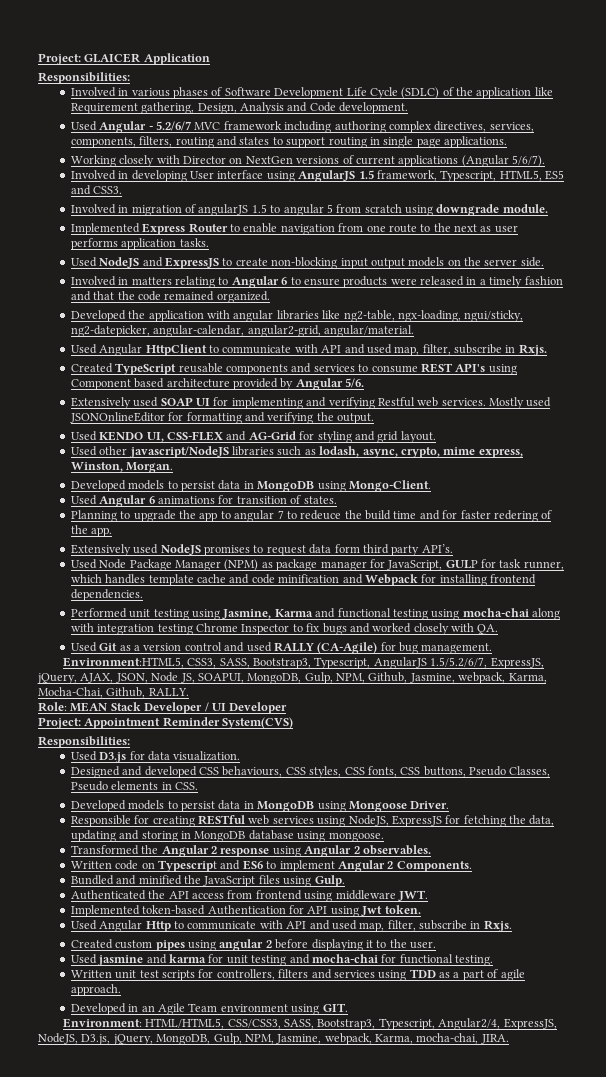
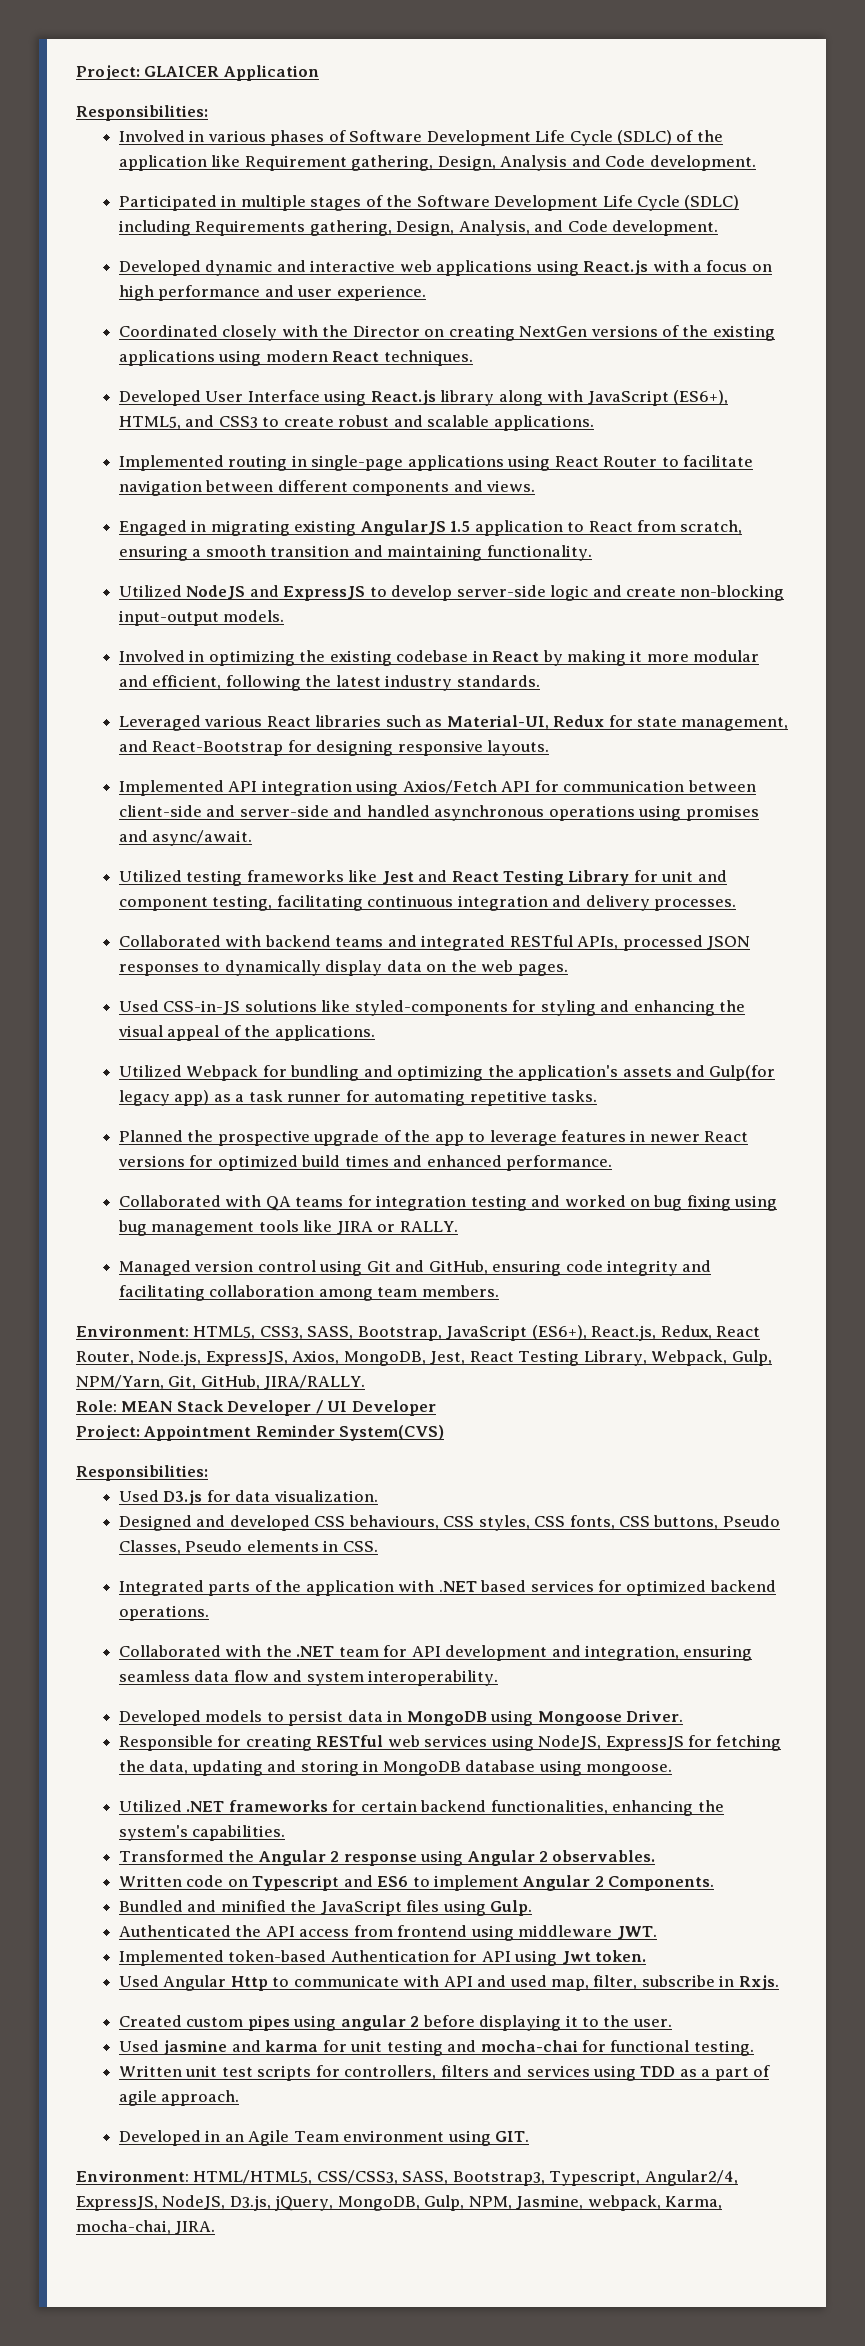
[70,121,534,133] [70,136,508,148] [70,155,180,167] Used Angular - 5.2/6/7 MVC framework including authoring complex directives, services, components, filters, routing and states to support routing in single page applications. // Working closely with -> [118,195,740,211] [118,220,719,236] [118,260,772,276] [118,285,426,301] [118,325,349,341] Participated in multiple stages of the Software Development Life Cycle (SDLC) including Requirements gathering, Design, Analysis, and Code development. // Developed dynamic and interactive web applications using React.js with a focus on high performance and user experience. // Coordinated closely with the
(243, 160) none -> [448,325,515,341] creating
[355,155,546,167] [70,170,565,182] [70,185,123,195] [70,204,548,216] [70,223,518,235] [70,238,209,250] [70,257,544,269] [70,276,563,288] [70,291,270,303] [70,310,524,322] [70,325,415,337] [70,344,547,356] [70,363,517,375] [70,378,365,390] [70,397,552,409] [69,412,375,424] [70,431,436,443] [70,446,523,458] [70,462,174,473] [70,480,431,492] [70,495,337,507] [70,510,553,522] [70,525,113,537] [70,544,453,556] [70,559,564,571] [70,574,537,586] [70,589,143,601] [70,608,561,620] [70,623,499,635] [70,642,493,654] [62,657,544,669] [37,672,547,684] [38,687,189,698] current applications (Angular 5/6/7). // Involved in developing User interface using AngularJS 1.5 framework, Typescript, HTML5, ES5 and CSS3. // Involved in migration of angularJS 1.5 to angular 5 from scratch using downgrade module. // Implemented Express Router to enable navigation from one route to the next as user performs application tasks. // Used NodeJS and ExpressJS to create non-blocking input output models on the server side. // Involved in matters relating to Angular 6 to ensure products were released in a timely fashion and that the code remained organized. // Developed the application with angular libraries like ng2-table, ngx-loading, ngui/sticky, ng2-datepicker, angular-calendar, angular2-grid, angular/material. // Used Angular HttpClient to communicate with API and used map, filter, subscribe in Rxjs. // Created TypeScript reusable components and services to consume REST API's using Component based architecture provided by Angular 5/6. // Extensively used SOAP UI for implementing and verifying Restful web services. Mostly used JSONOnlineEditor for formatting and verifying the output. // Used KENDO UI, CSS-FLEX and AG-Grid for styling and grid layout. // Used other javascript/NodeJS libraries such as lodash, async, crypto, mime express, Winston, Morgan. // Developed models to persist data in MongoDB using Mongo-Client. // Used Angular 6 animations for transition of states. // Planning to upgrade the app to angular 7 to redeuce the build time and for faster redering of the app. // Extensively used NodeJS promises to request data form third party API’s. // Used Node Package Manager (NPM) as package manager for JavaScript, GULP for task runner, which handles template cache and code minification and Webpack for installing frontend dependencies. // Performed unit testing using Jasmine, Karma and functional testing using mocha-chai along with integration testing Chrome Inspector to fix bugs and worked closely with QA. // Used Git as a version control and used RALLY (CA-Agile) for bug management. // Environment:HTML5, CSS3, SASS, Bootstrap3, Typescript, AngularJS 1.5/5.2/6/7, ExpressJS, jQuery, AJAX, JSON, Node JS, SOAPUI, MongoDB, Gulp, NPM, Github, Jasmine, webpack, Karma, Mocha-Chai, Github, RALLY. -> [682,325,775,341] [118,350,473,366] [118,390,728,406] [118,415,594,431] [118,455,753,471] [118,480,536,496] [118,520,743,536] [118,545,592,561] [118,585,785,601] [118,610,285,626] [118,650,760,666] [118,675,540,691] [118,715,789,731] [118,740,550,756] [118,780,756,796] [118,805,759,821] [118,830,253,846] [118,870,727,886] [118,895,737,911] [118,935,750,951] [118,960,568,976] [118,1000,745,1016] [117,1025,375,1041] [118,1065,776,1081] [118,1090,597,1106] [118,1130,749,1146] [117,1155,613,1171] [118,1195,778,1211] [117,1220,458,1236] [118,1260,712,1276] [118,1285,499,1301] [76,1325,761,1341] [76,1350,772,1366] [76,1375,366,1390] the existing applications using modern React techniques. // Developed User Interface using React.js library along with JavaScript (ES6+), HTML5, and CSS3 to create robust and scalable applications. // Implemented routing in single-page applications using React Router to facilitate navigation between different components and views. // Engaged in migrating existing AngularJS 1.5 application to React from scratch, ensuring a smooth transition and maintaining functionality. // Utilized NodeJS and ExpressJS to develop server-side logic and create non-blocking input-output models. // Involved in optimizing the existing codebase in React by making it more modular and efficient, following the latest industry standards. // Leveraged various React libraries such as Material-UI, Redux for state management, and React-Bootstrap for designing responsive layouts. // Implemented API integration using Axios/Fetch API for communication between client-side and server-side and handled asynchronous operations using promises and async/await. // Utilized testing frameworks like Jest and React Testing Library for unit and component testing, facilitating continuous integration and delivery processes. // Collaborated with backend teams and integrated RESTful APIs, processed JSON responses to dynamically display data on the web pages. // Used CSS-in-JS solutions like styled-components for styling and enhancing the visual appeal of the applications. // Utilized Webpack for bundling and optimizing the application's assets and Gulp(for legacy app) as a task runner for automating repetitive tasks. // Planned the prospective upgrade of the app to leverage features in newer React versions for optimized build times and enhanced performance. // Collaborated with QA teams for integration testing and worked on bug fixing using bug management tools like JIRA or RALLY. // Managed version control using Git and GitHub, ensuring code integrity and facilitating collaboration among team members. // Environment: HTML5, CSS3, SASS, Bootstrap, JavaScript (ES6+), React.js, Redux, React Router, Node.js, ExpressJS, Axios, MongoDB, Jest, React Testing Library, Webpack, Gulp, NPM/Yarn, Git, GitHub, JIRA/RALLY.
(199, 786) none -> [118,1580,776,1596] [118,1605,209,1621] [118,1645,753,1661] [118,1670,499,1686] // Integrated parts of the application with .NET based services for optimized backend operations. // Collaborated with the .NET team for API development and integration, ensuring seamless data flow and system interoperability.
(384, 837) none -> [118,1800,724,1816] [118,1825,286,1841] // Utilized .NET frameworks for certain backend functionalities, enhancing the system's capabilities.

